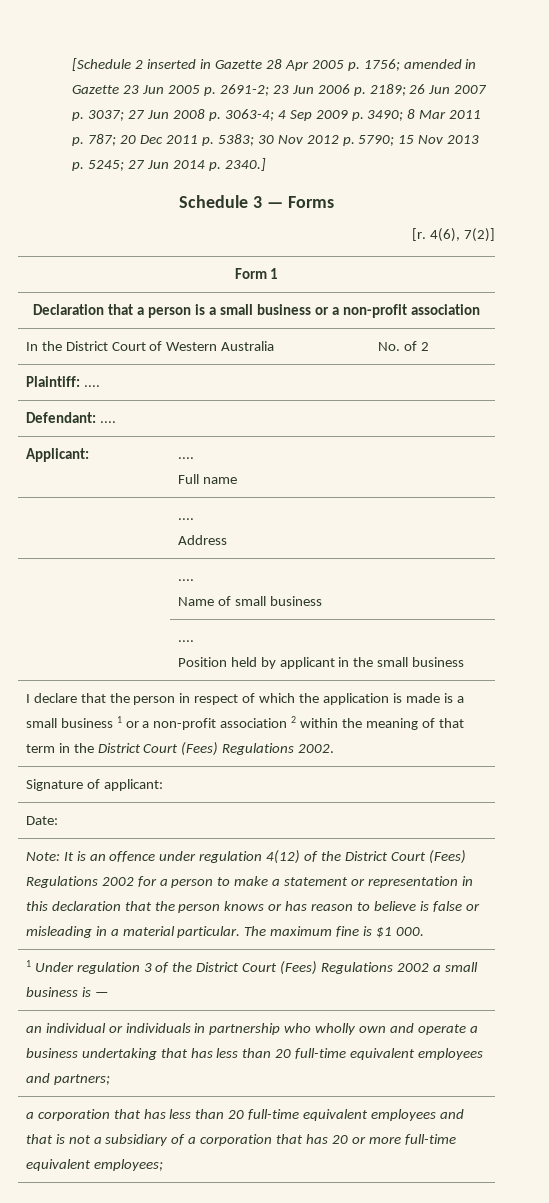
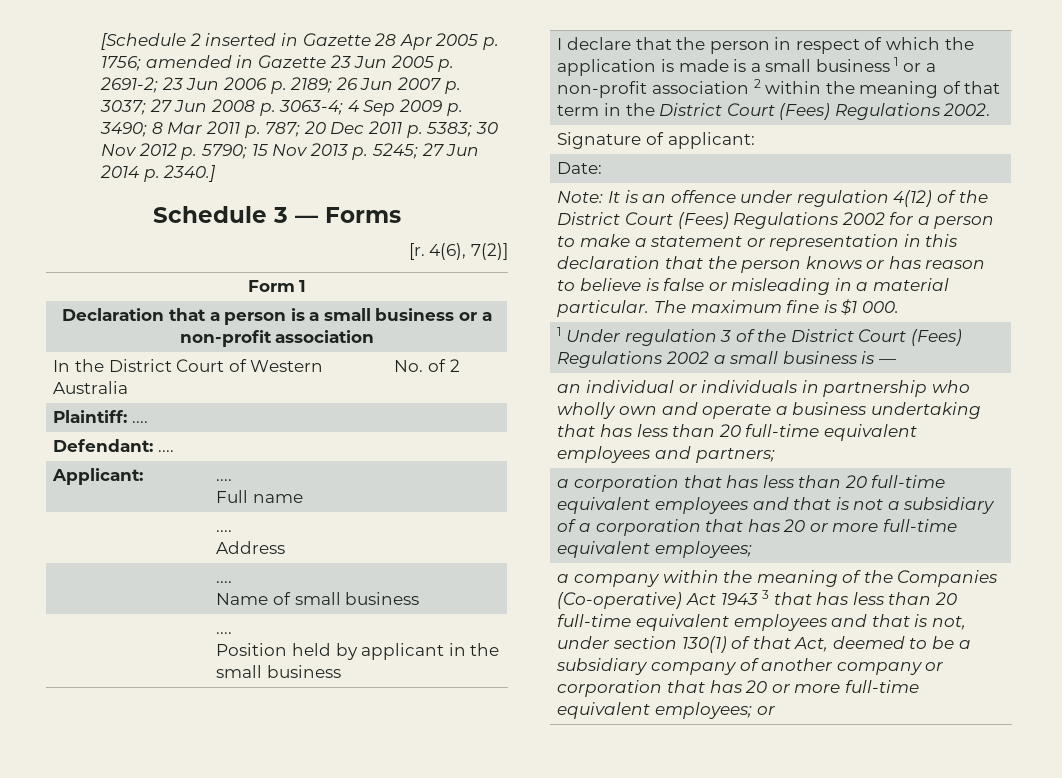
(163, 1165) none -> [557,570,998,587] [557,590,958,609] [557,614,966,631] [557,636,971,653] [556,658,945,675] [557,680,919,697] [557,702,776,719] // a company within the meaning of the Companies (Co-operative) Act 1943 3 that has less than 20 full-time equivalent employees and that is not, under section 130(1) of that Act, deemed to be a subsidiary company of another company or corporation that has 20 or more full-time equivalent employees; or

